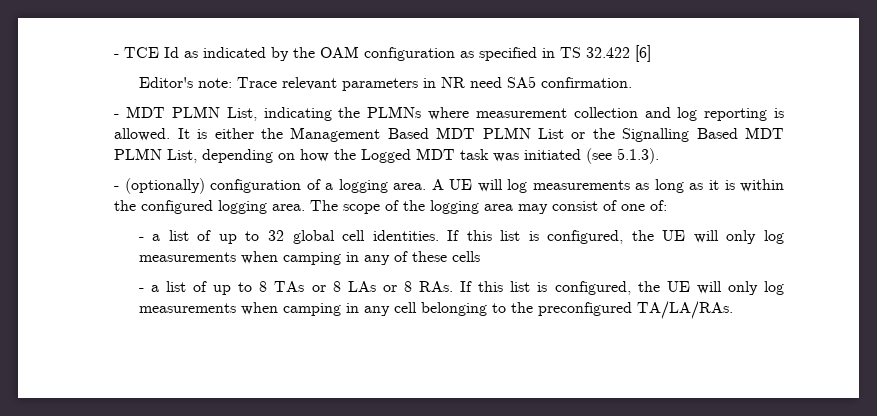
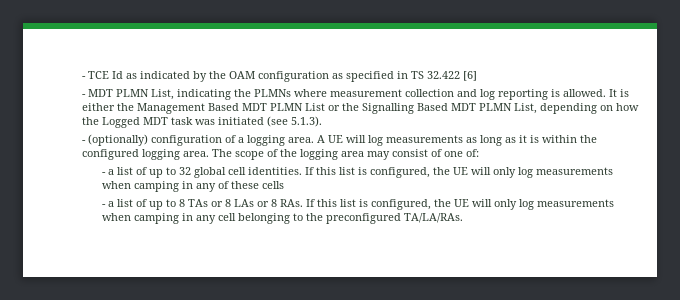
[138,76,632,91] // Editor's note: Trace relevant parameters in NR need SA5 confirmation. -> (477, 76) none

